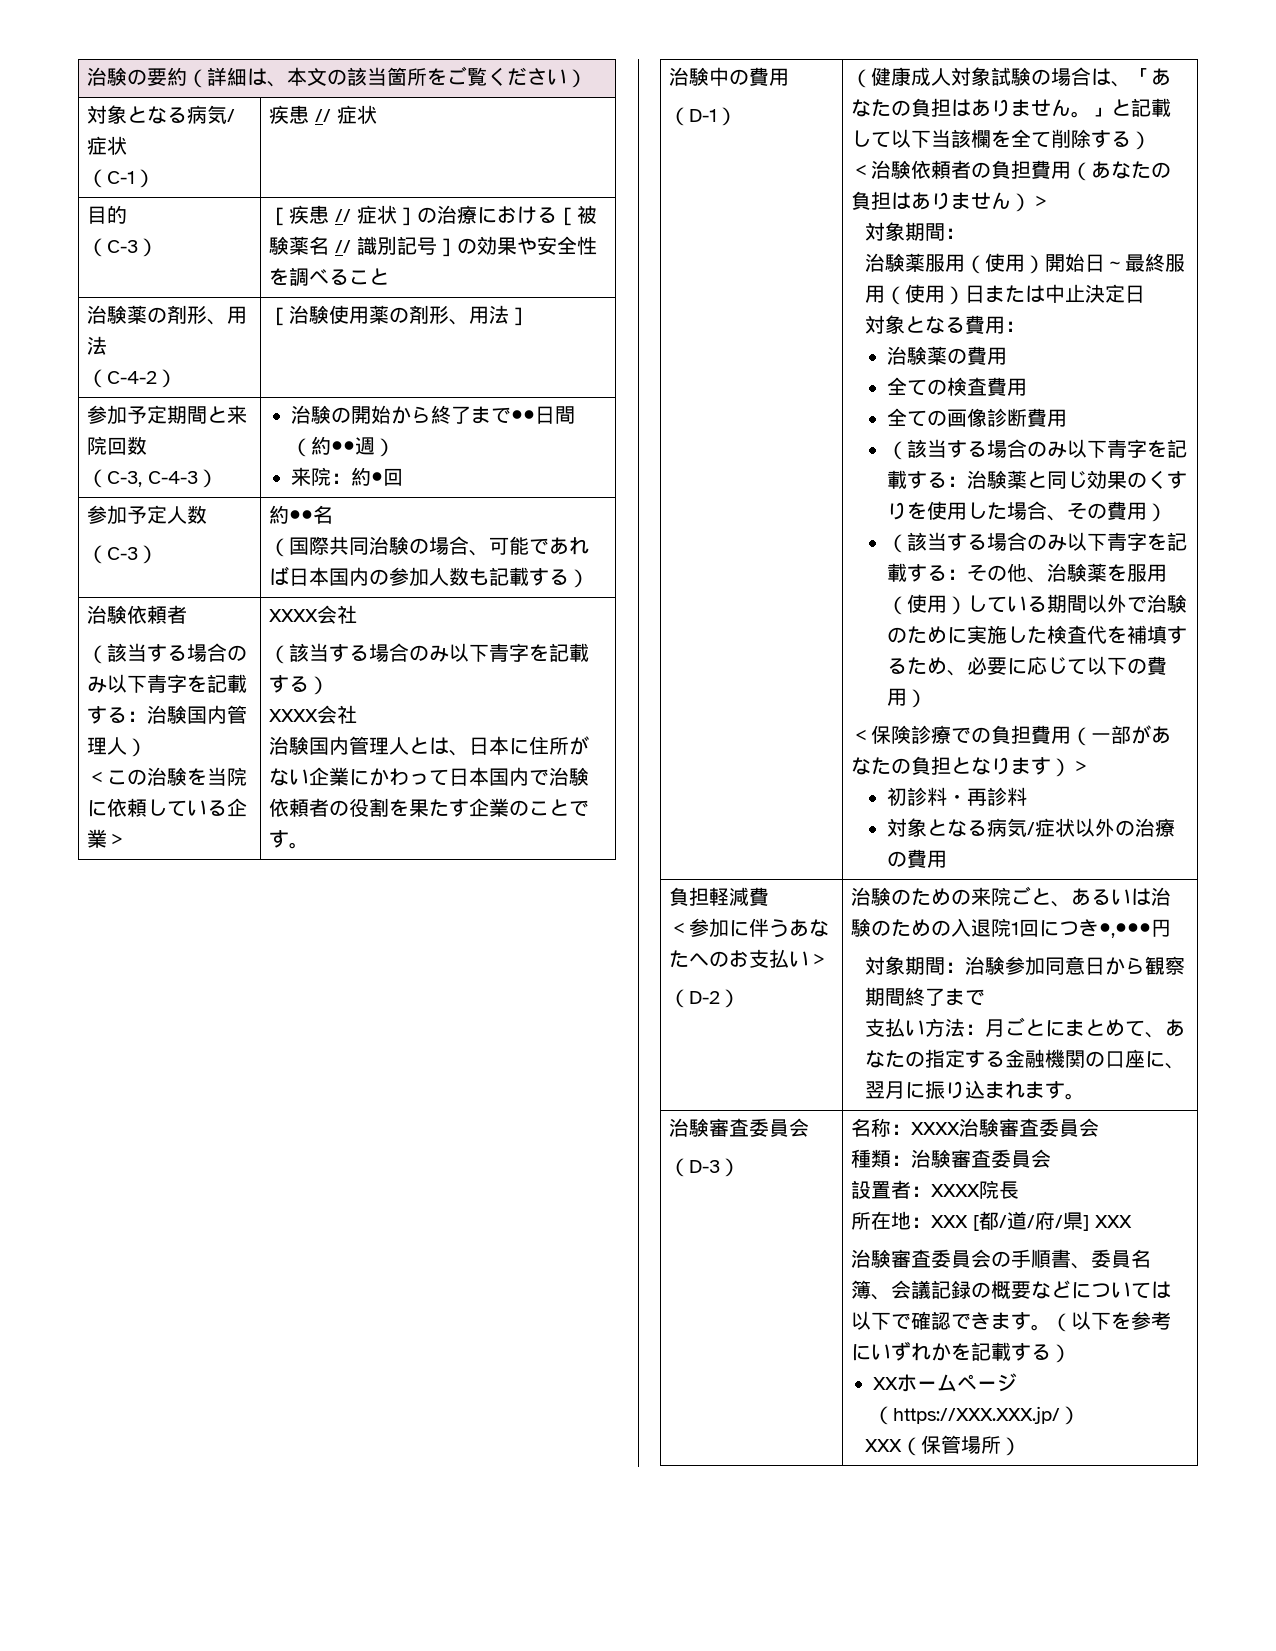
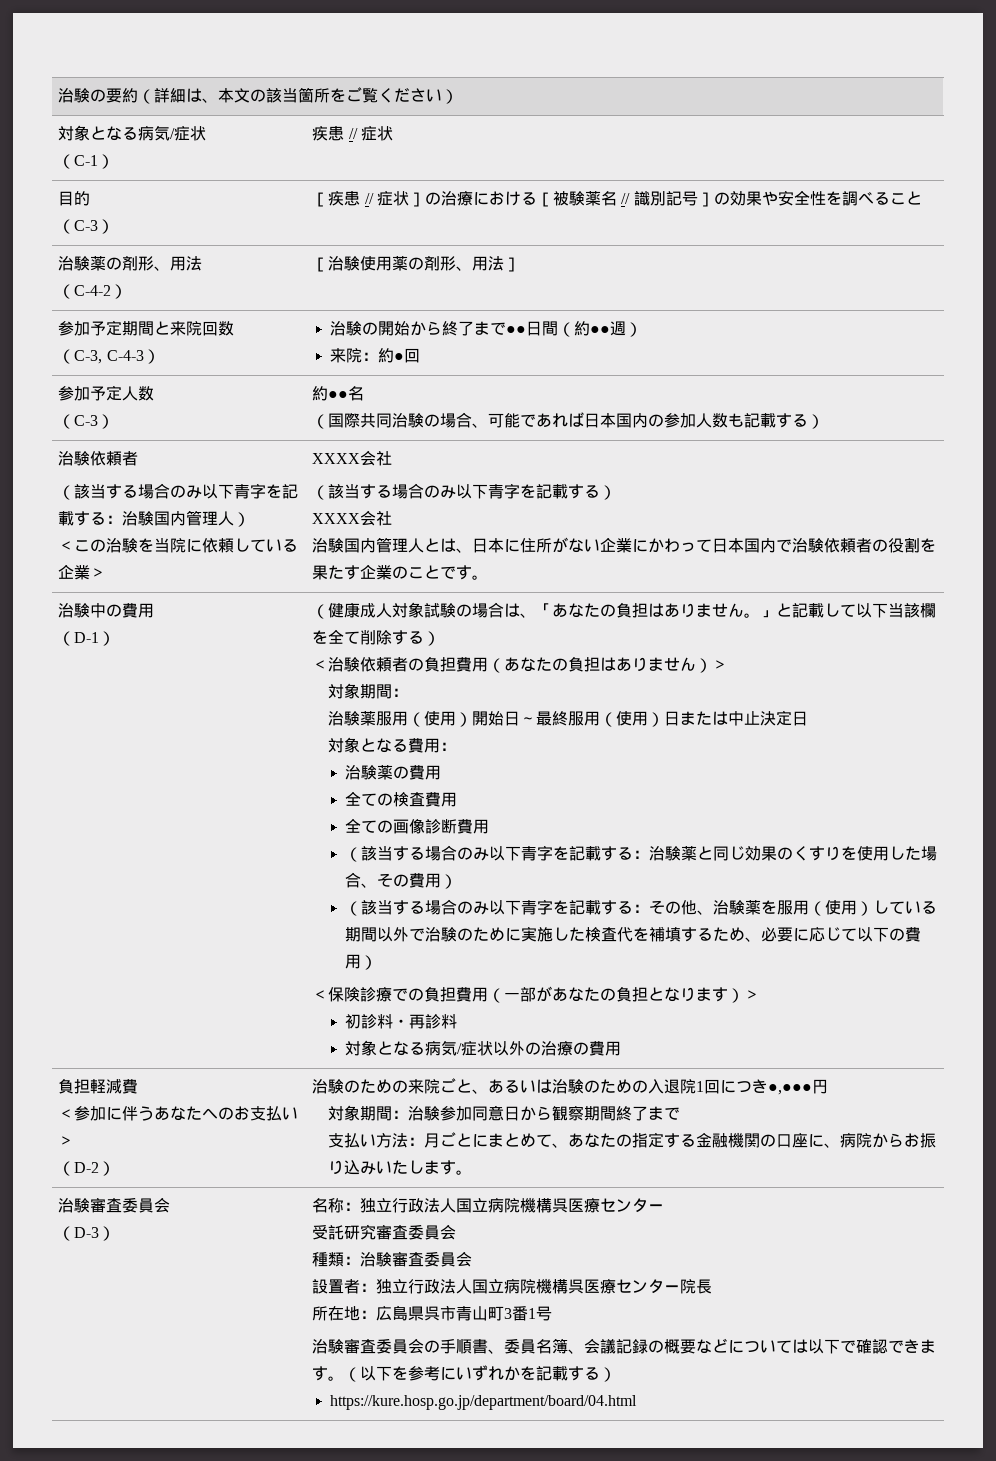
[865,1080,1026,1099] 翌月に振り込まれ -> [839,1132,936,1148] [327,1160,424,1175] 病院からお振り込みいたし
[911,1118,1000,1137] XXXX治験 -> [360,1197,665,1213] [312,1224,377,1240] 独立行政法人国立病院機構呉医療センター // 受託研究
[931,1180,1020,1199] [851,1211,1133,1231] XXXX院長 // 所在地：XXX [都/道/府/県] XXX -> [376,1278,713,1294] [312,1305,553,1321] 独立行政法人国立病院機構呉医療センター院長 // 所在地：広島県呉市青山町3番1号
[873,1373,1018,1392] [873,1406,1081,1425] [865,1435,1022,1456] XXホームページ（https://XXX.XXX.jp/） // XXX（保管場所） -> [330,1395,638,1410] https://kure.hosp.go.jp/department/board/04.html

